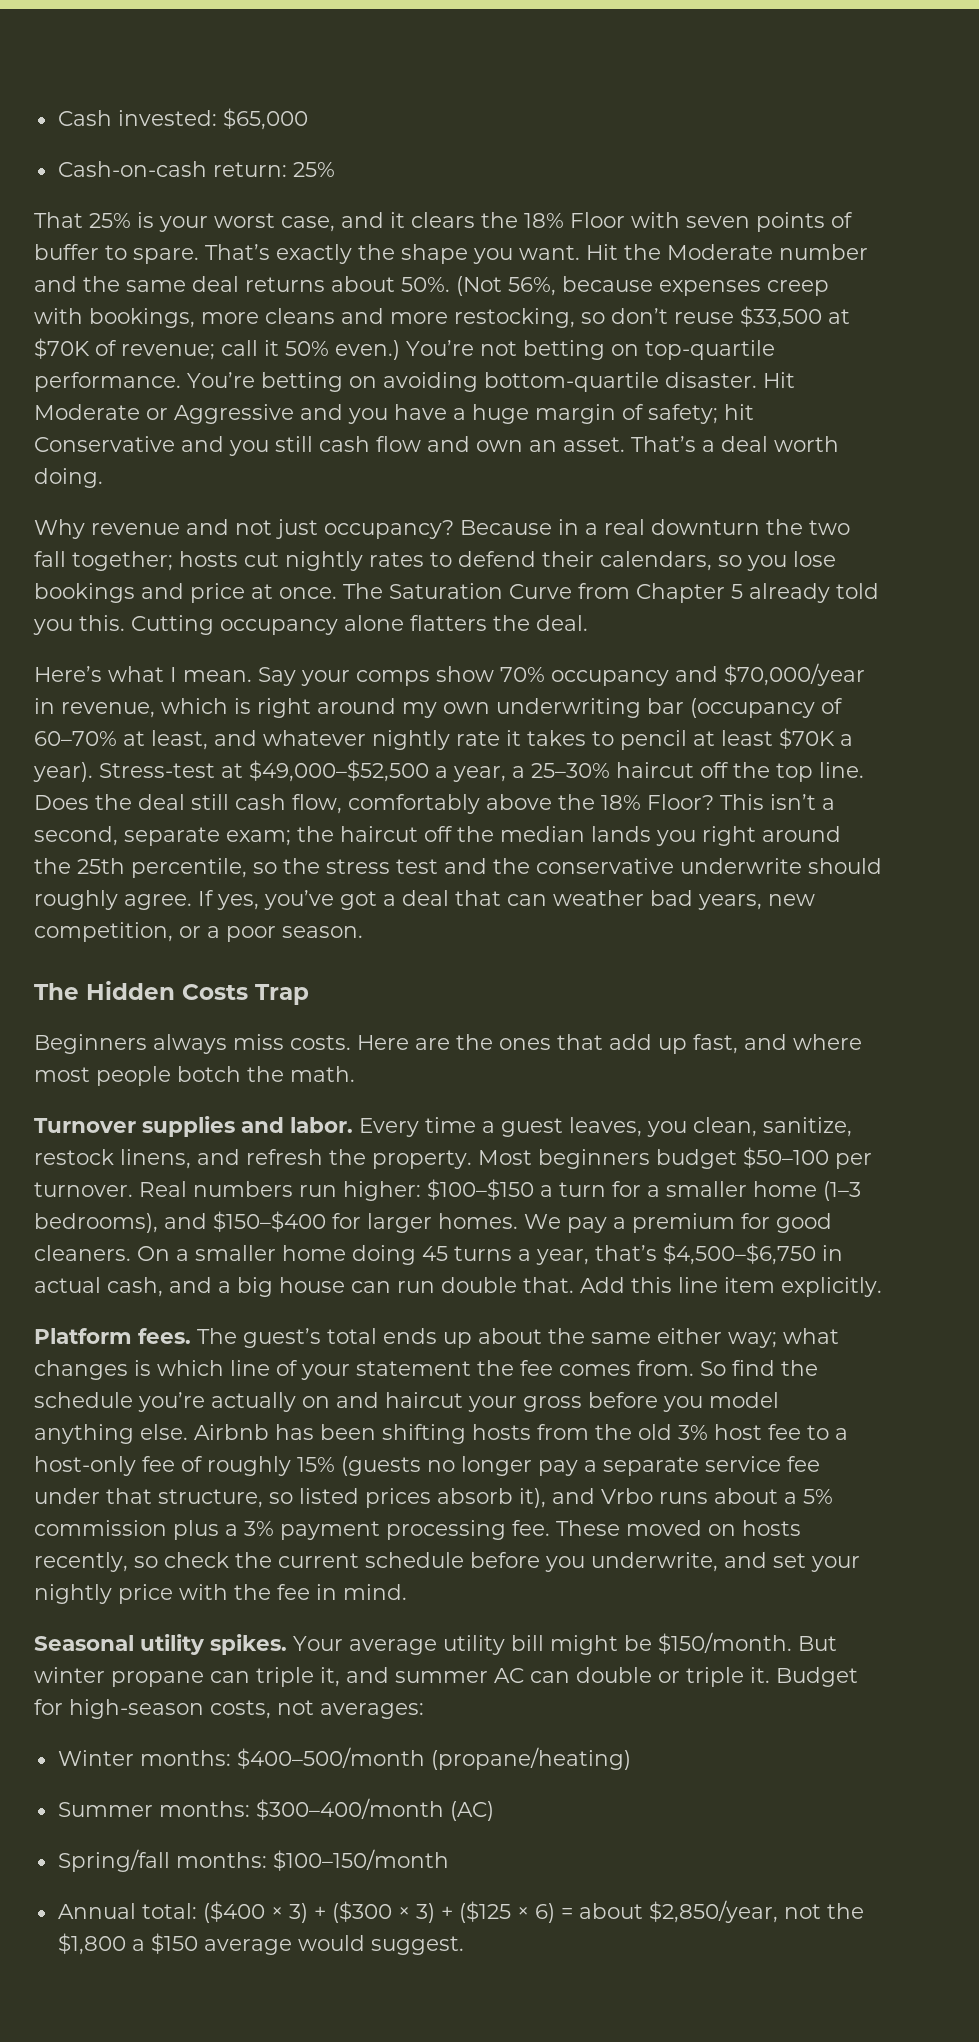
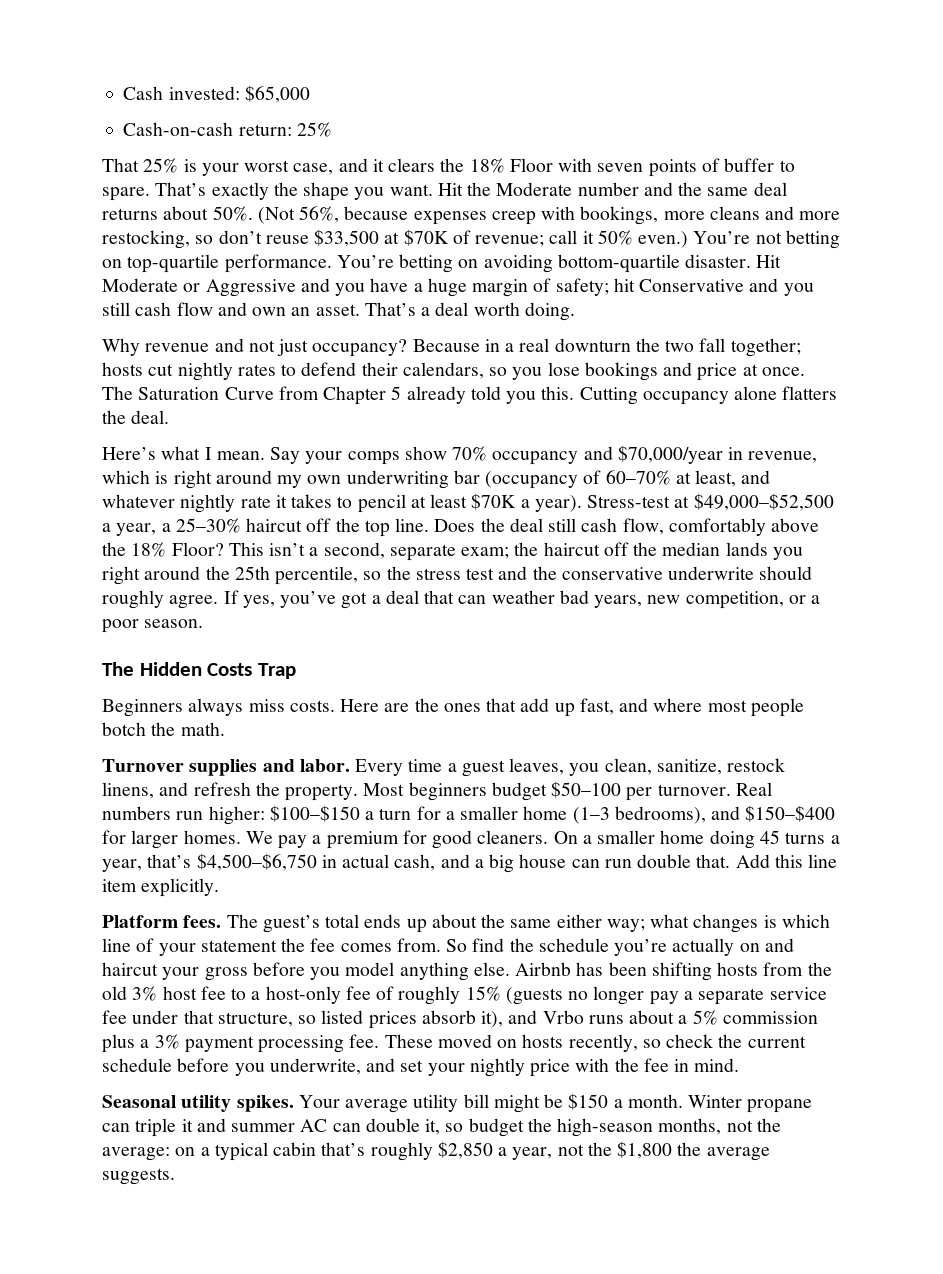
[658,1632,837,1654] [34,1667,105,1683] $150/month. But winter -> [568,1093,743,1110] $150 a month. Winter
[320,1667,340,1687] it, -> [181,1119,193,1132] it
[658,1667,858,1687] [34,1699,424,1719] [57,1747,631,1770] [57,1798,494,1821] [57,1849,449,1872] [57,1900,864,1923] [57,1933,464,1955] or triple it. Budget for high-season costs, not averages: // Winter months: $400–500/month (propane/heating) // Summer months: $300–400/month (AC) // Spring/fall months: $100–150/month // Annual total: ($400 × 3) + ($300 × 3) + ($125 × 6) = about $2,850/year, not the $1,800 a $150 average would suggest. -> [425,1118,781,1137] [102,1141,770,1161] [102,1168,175,1185] it, so budget the high-season months, not the average: on a typical cabin that’s roughly $2,850 a year, not the $1,800 the average suggests.

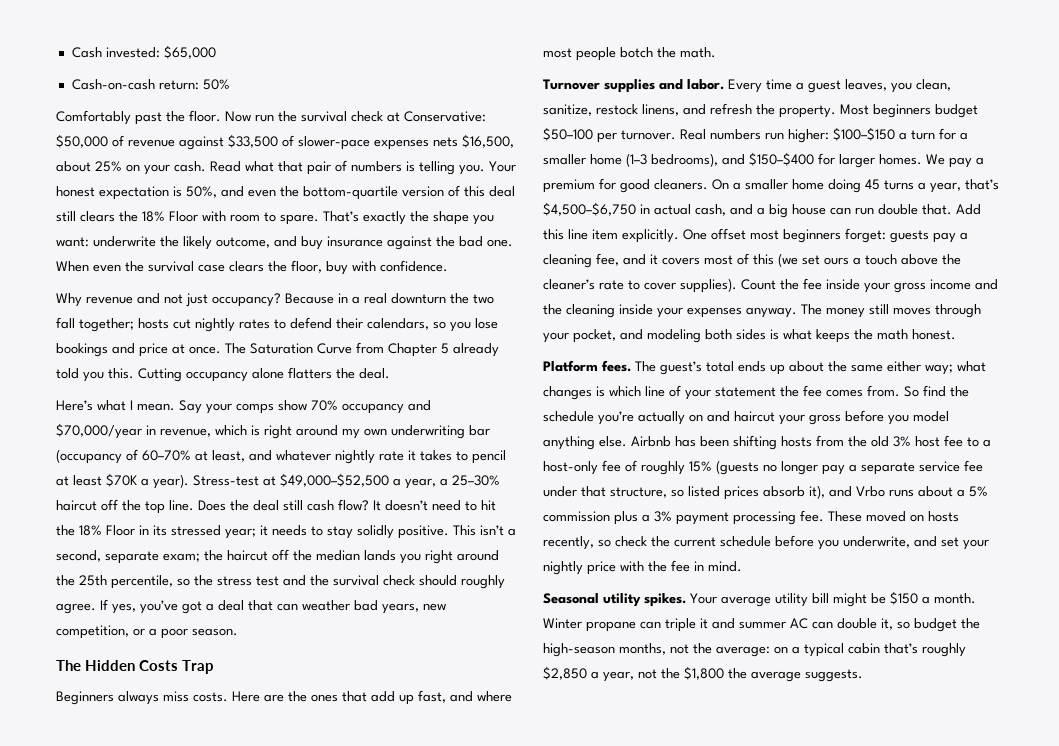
[296,122,332,137] [102,158,384,176] 25% // That 25% is your worst case, and it -> [202,79,230,90] [56,110,486,125] [56,134,514,150] [56,160,516,175] [56,185,515,200] [56,211,76,222] 50% // Comfortably past the floor. Now run the survival check at Conservative: $50,000 of revenue against $33,500 of slower-pace expenses nets $16,500, about 25% on your cash. Read what that pair of numbers is telling you. Your honest expectation is 50%, and even the bottom-quartile version of this deal still
[597,158,775,177] seven points of buffer -> [230,214,260,222] room
[389,182,787,196] [102,206,841,225] [102,229,840,249] [102,254,782,273] [102,278,814,297] [102,302,575,321] want. Hit the Moderate number and the same deal returns about 50%. (Not 56%, because expenses creep with bookings, more cleans and more restocking, so don’t reuse $33,500 at $70K of revenue; call it 50% even.) You’re not betting on top-quartile performance. You’re betting on avoiding bottom-quartile disaster. Hit Moderate or Aggressive and you have a huge margin of safety; hit Conservative and you still cash flow and own an asset. That’s a deal worth doing. -> [56,236,513,250] [56,260,448,275] want: underwrite the likely outcome, and buy insurance against the bad one. When even the survival case clears the floor, buy with confidence.
[622,518,820,536] [102,542,224,557] flow, comfortably above the 18% Floor? -> [338,499,496,511] [56,525,449,539] flow? It doesn’t need to hit the 18% Floor in its stressed year; it needs to stay solidly positive.
[561,566,755,580] conservative underwrite -> [333,575,415,586] survival check
(220, 887) none -> [683,228,968,243] [543,253,961,268] [543,278,998,293] [543,304,981,318] [543,329,956,343] One offset most beginners forget: guests pay a cleaning fee, and it covers most of this (we set ours a touch above the cleaner’s rate to cover supplies). Count the fee inside your gross income and the cleaning inside your expenses anyway. The money still moves through your pocket, and modeling both sides is what keeps the math honest.

